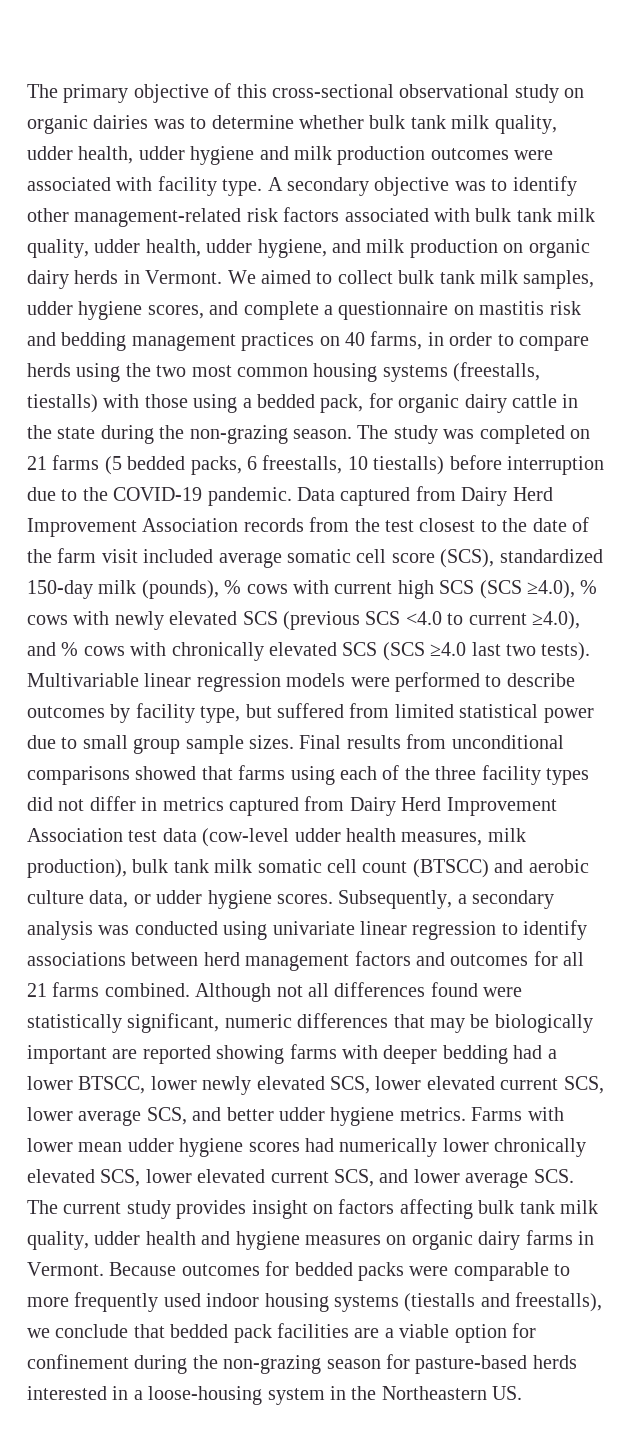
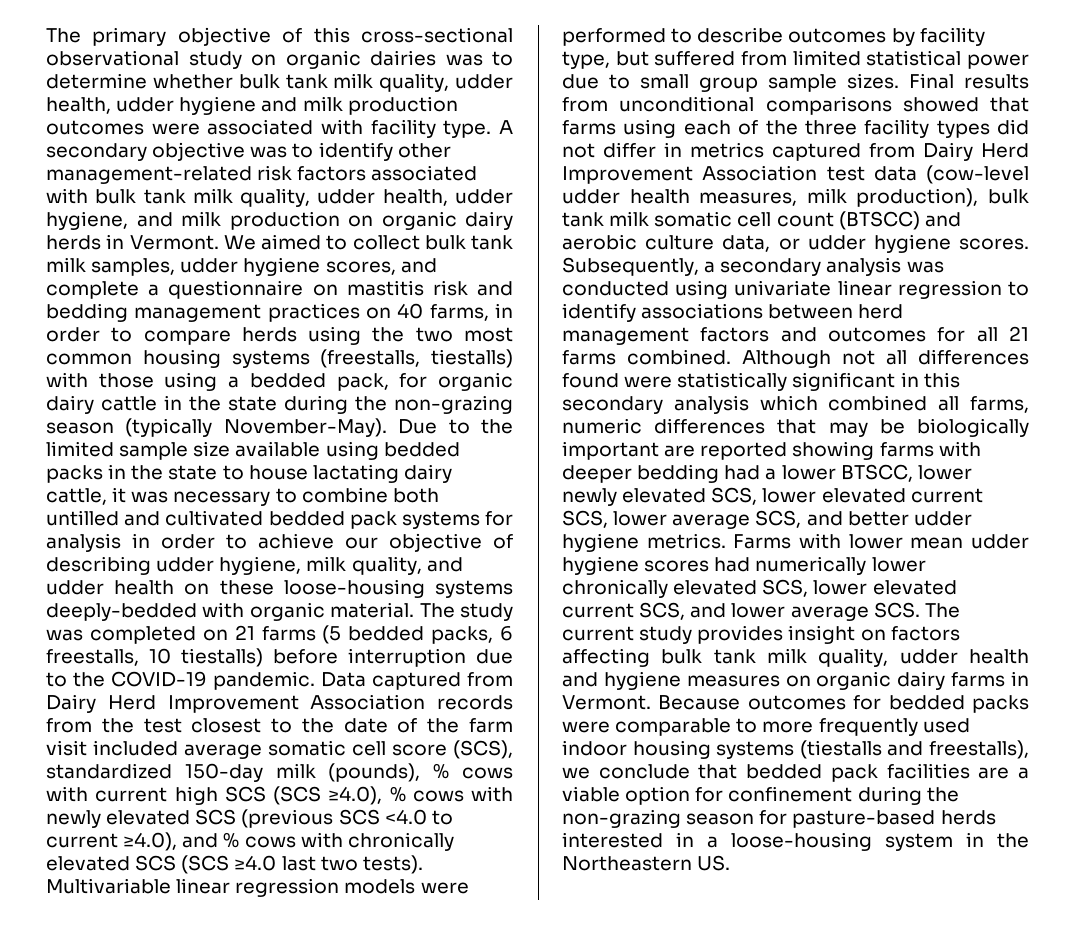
[293,429,352,439] season. -> [46,418,513,437] [46,441,460,460] [46,464,452,483] [46,487,439,506] [46,510,513,529] [46,533,513,552] [46,556,463,575] [46,579,513,598] [46,602,415,621] season (typically November-May). Due to the limited sample size available using bedded packs in the state to house lactating dairy cattle, it was necessary to combine both untilled and cultivated bedded pack systems for analysis in order to achieve our objective of describing udder hygiene, milk quality, and udder health on these loose-housing systems deeply-bedded with organic material.
[127,1013,220,1033] significant, -> [792,372,960,391] [562,395,1029,414] significant in this secondary analysis which combined all farms,

